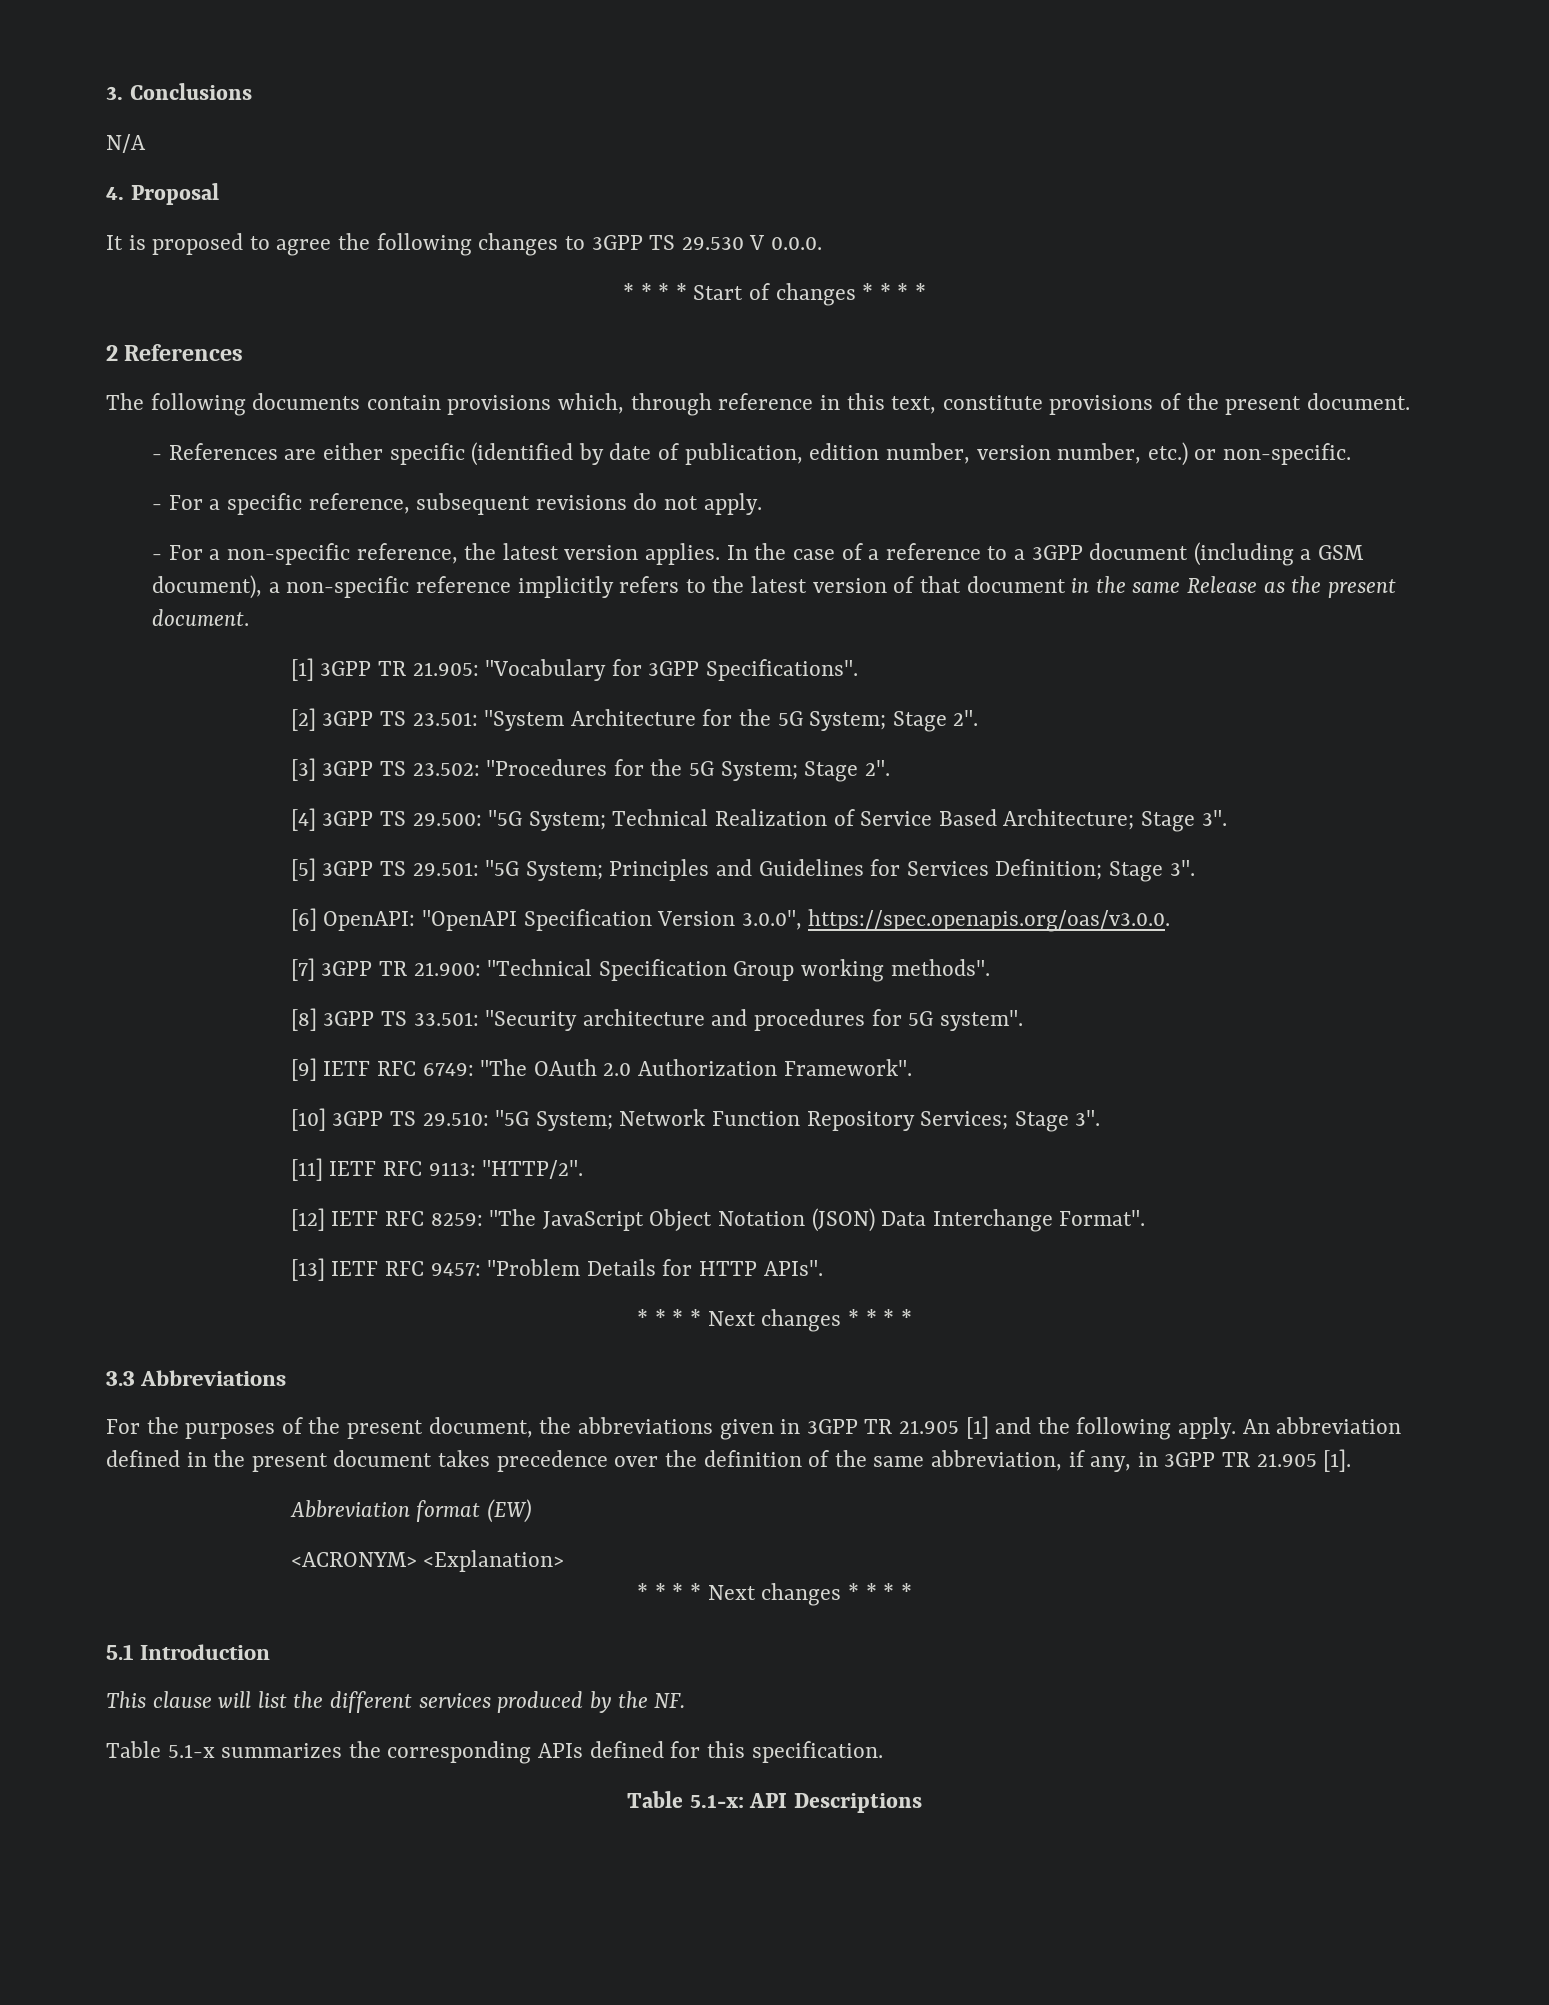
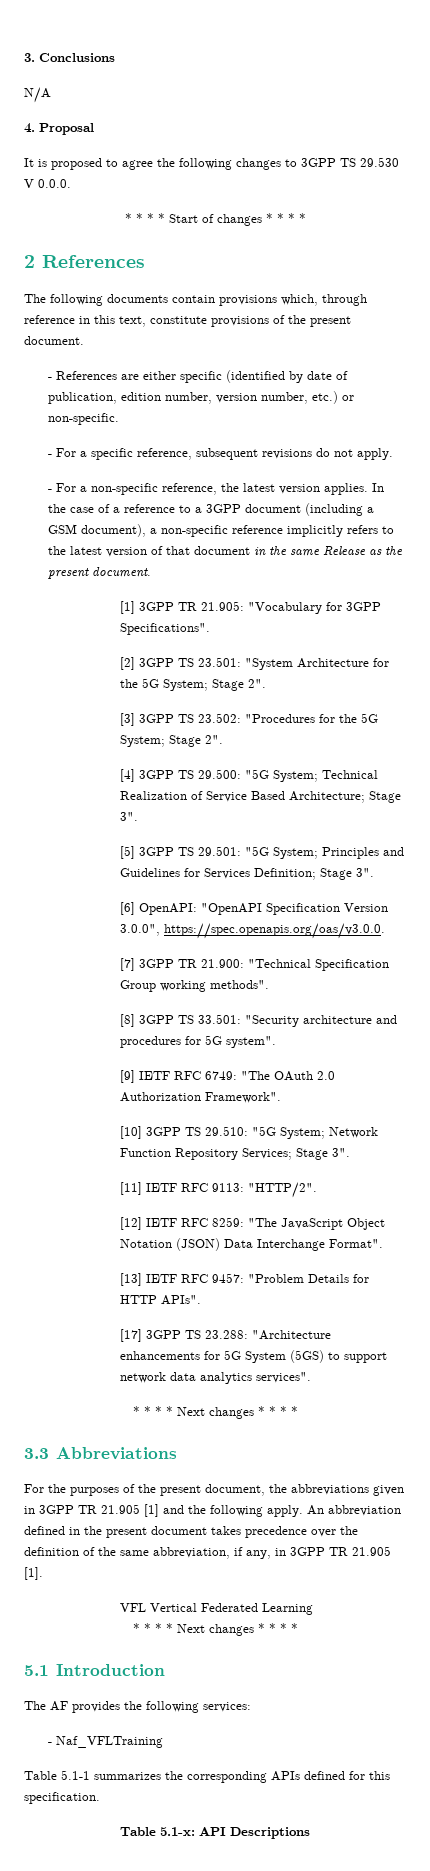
(823, 1268) none -> [120,1329,332,1342] [120,1350,388,1363] [120,1372,312,1384] // [17] 3GPP TS 23.288: "Architecture enhancements for 5G System (5GS) to support network data analytics services".
[289,1499,532,1523] [290,1550,565,1572] Abbreviation format (EW) // <ACRONYM> <Explanation> -> [120,1603,314,1615] VFL Vertical Federated Learning
[106,1691,686,1713] [106,1741,215,1758] This clause will list the different services produced by the NF. // Table 5.1-x -> [24,1701,251,1713] [48,1736,164,1748] [24,1770,90,1780] The AF provides the following services: // - Naf_VFLTraining // Table 5.1-1

